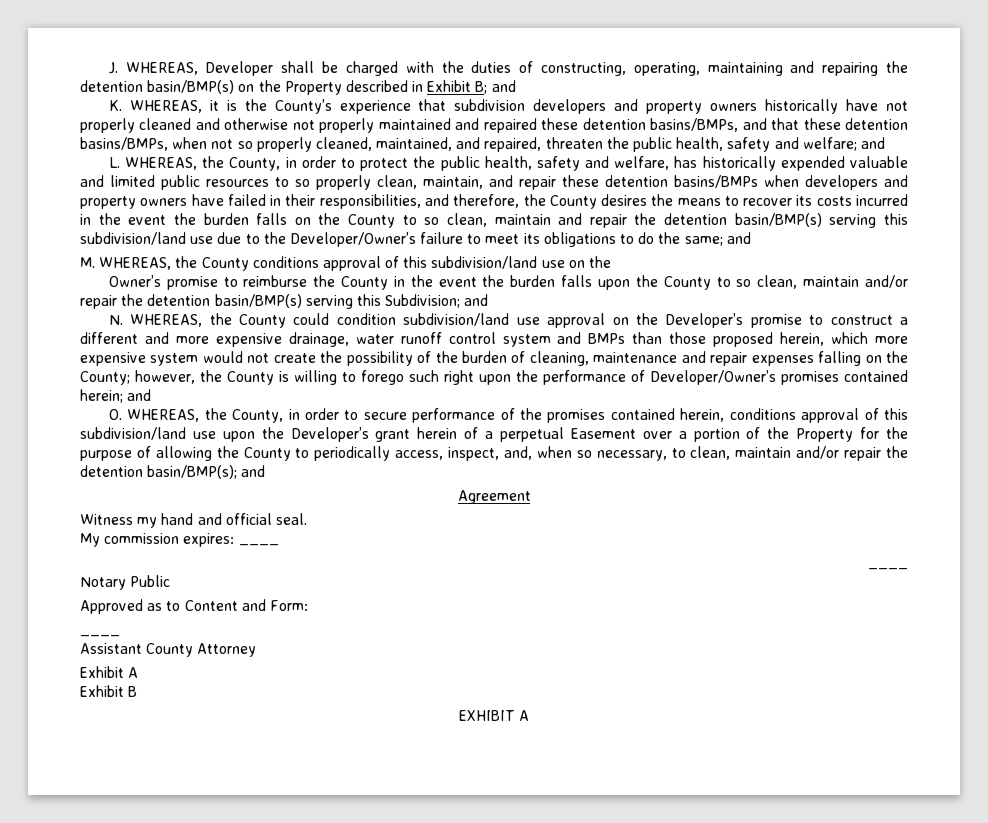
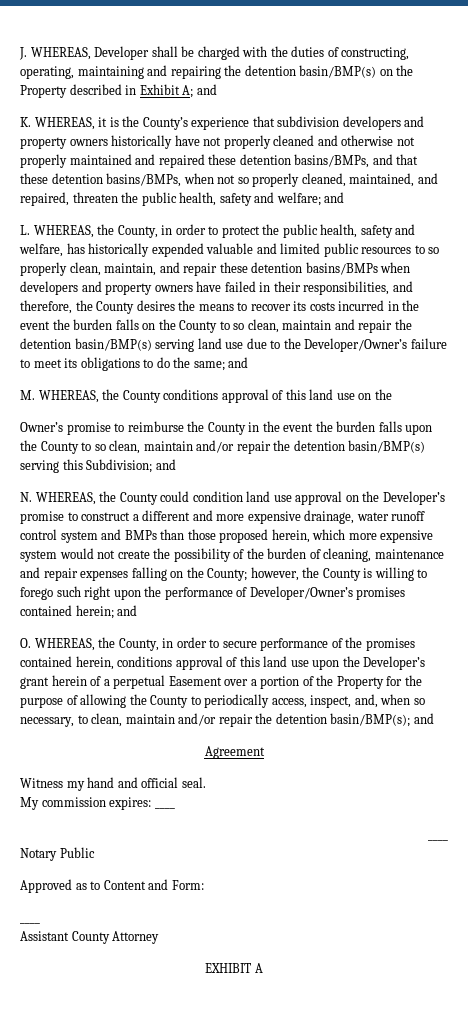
[475,81,488,94] B; -> [182,85,194,98] A;
[884,213,909,225] [80,232,186,245] this subdivision/land -> [197,338,222,349] land
[431,256,538,269] subdivision/land -> [309,389,334,400] land
[403,313,510,326] subdivision/land -> [246,491,271,502] land
[80,427,186,440] subdivision/land -> [263,656,288,667] land
[80,666,139,678] [80,685,138,697] // Exhibit A // Exhibit B -> (160, 937) none

